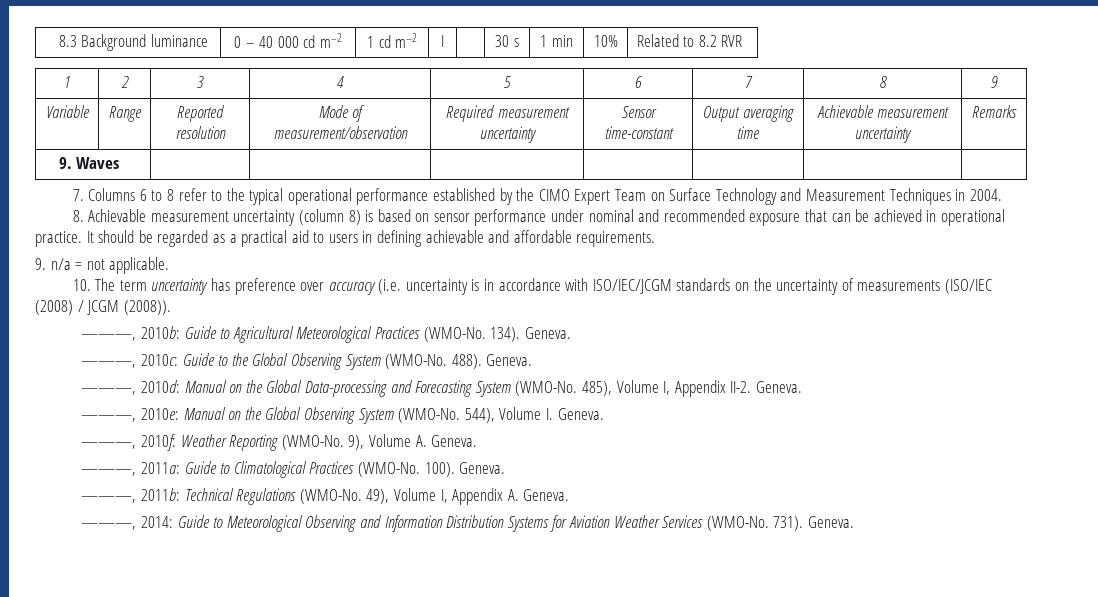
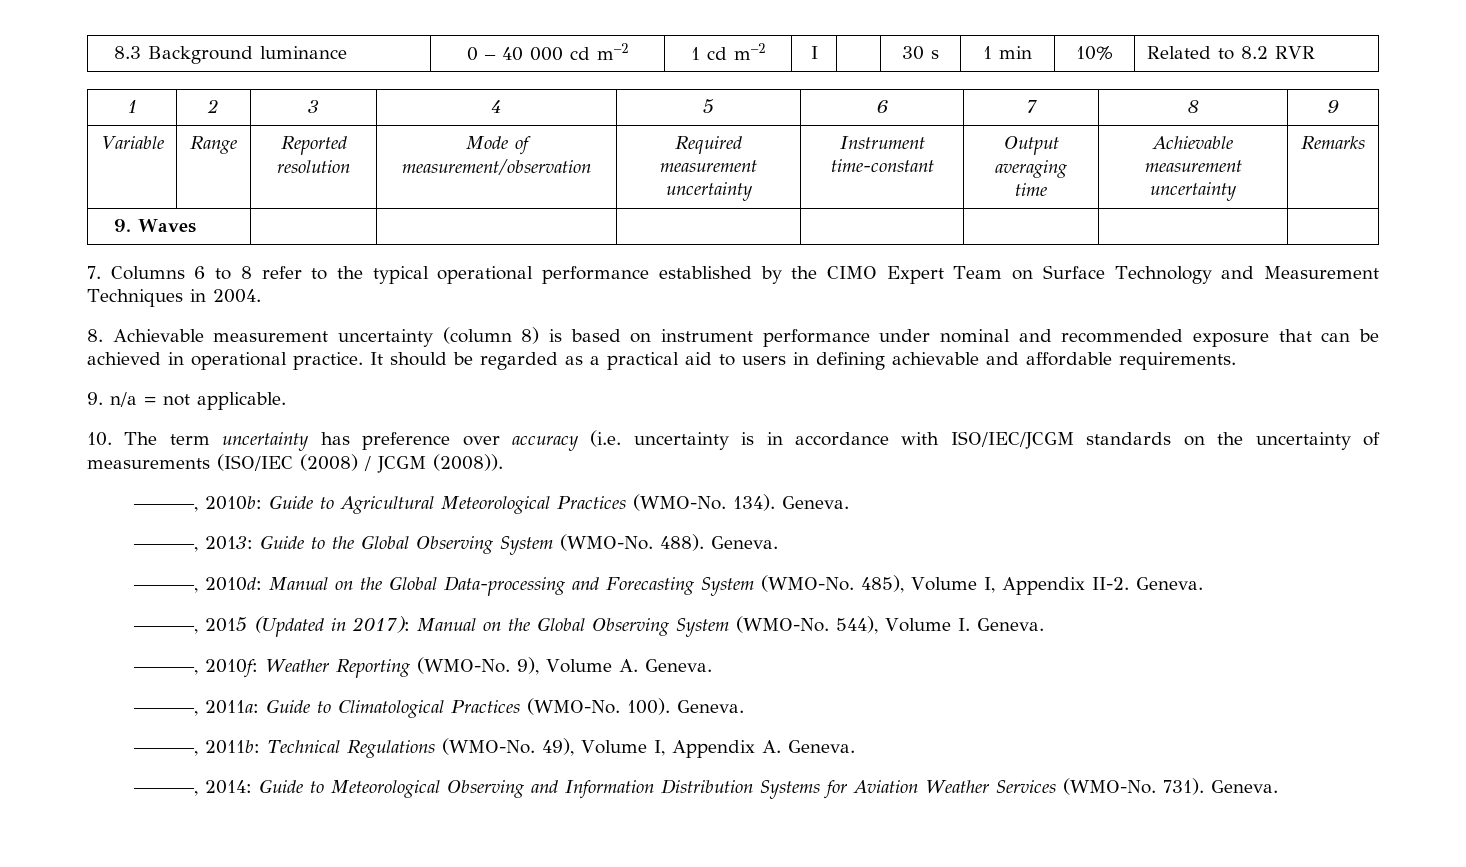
[621,106,657,118] Sensor -> [839,136,925,149] Instrument
[433,213,470,222] sensor -> [661,329,753,342] instrument
[141,354,179,366] 2010c: -> [205,536,254,550] 2013:
[141,408,180,420] 2010e: -> [205,616,411,637] 2015 (Updated in 2017):

